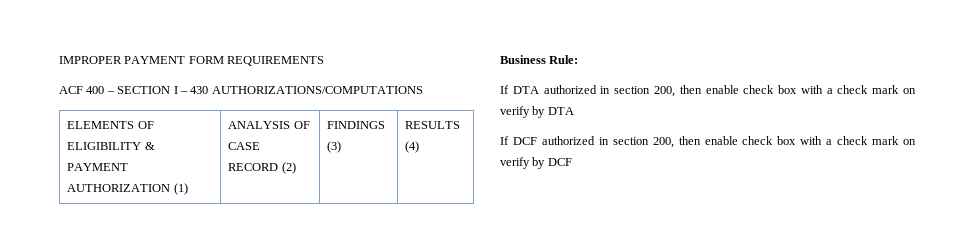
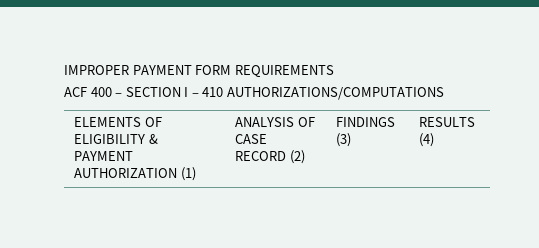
[190,86,209,94] 430 -> [202,87,224,97] 410
[500,55,579,64] [500,85,916,97] [500,106,574,118] [500,136,916,148] [500,157,572,169] // Business Rule: // If DTA authorized in section 200, then enable check box with a check mark on verify by DTA // If DCF authorized in section 200, then enable check box with a check mark on verify by DCF -> (435, 140) none

